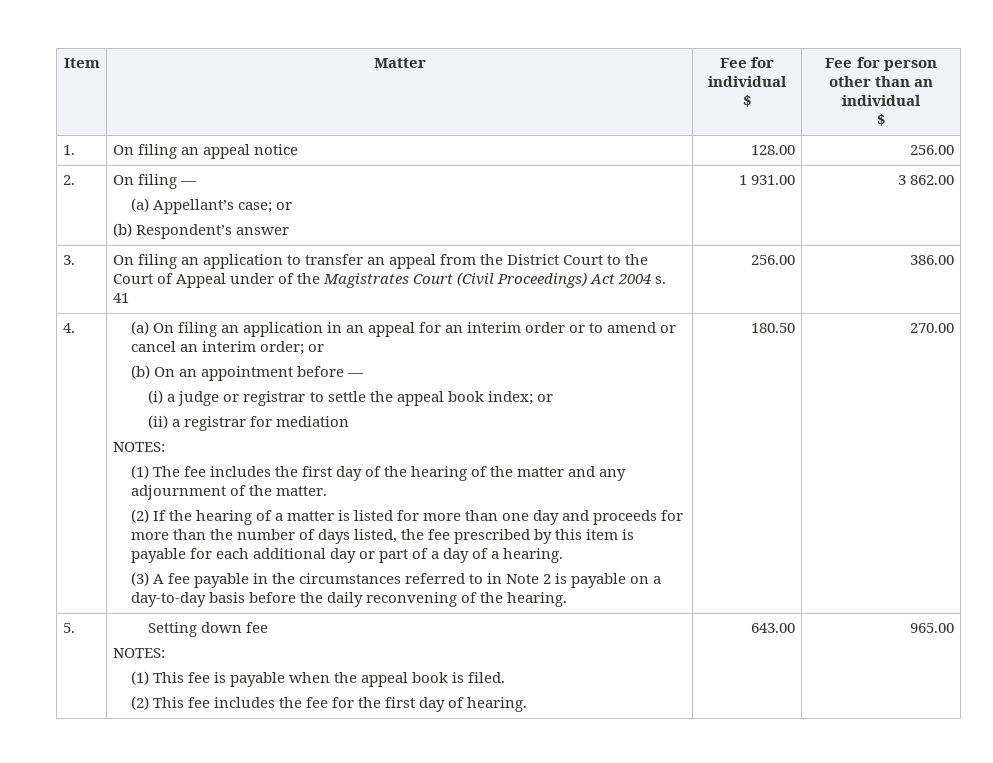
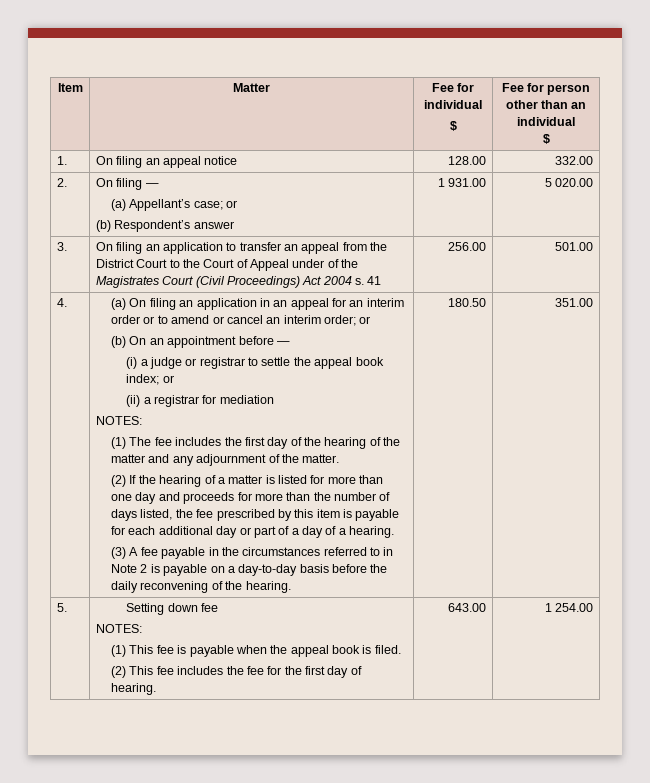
[910,145,955,155] 256.00 -> [555,156,594,165] 332.00
[898,175,955,185] 3 862.00 -> [544,178,594,187] 5 020.00
[910,255,955,265] 386.00 -> [555,242,594,251] 501.00
[910,323,955,333] 270.00 -> [555,298,594,307] 351.00
[910,623,955,633] 965.00 -> [544,603,594,612] 1 254.00

